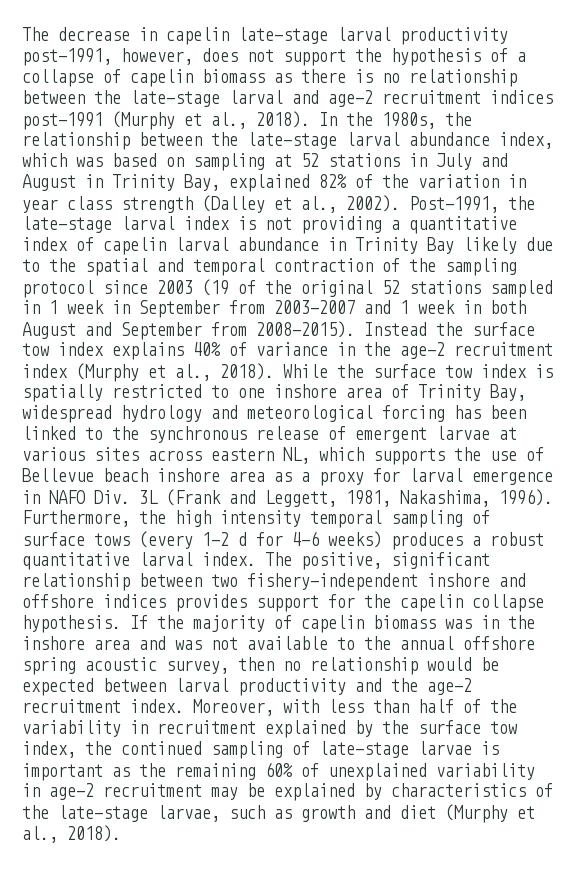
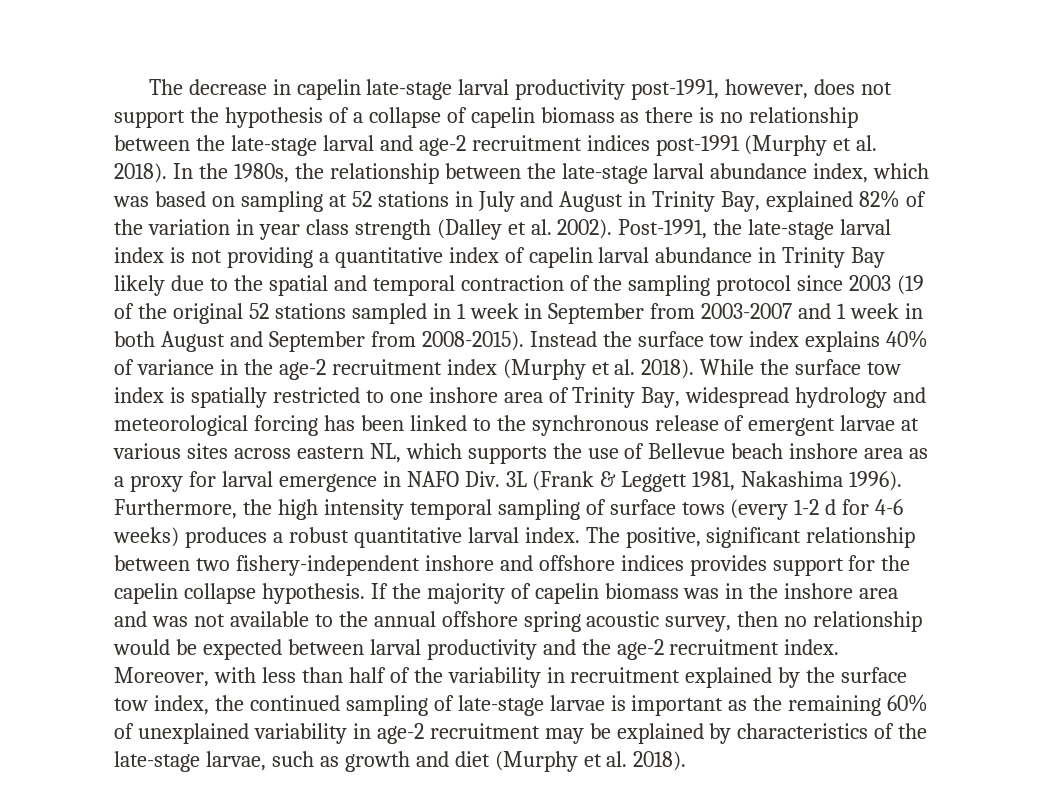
[211,112,247,129] al., -> [856,135,878,151] al.
[301,196,337,213] al., -> [530,219,552,235] al.
[175,364,211,381] al., -> [614,359,636,375] al.
[229,490,490,507] and Leggett, 1981, Nakashima, -> [600,471,844,492] & Leggett 1981, Nakashima
[22,826,58,843] al., -> [606,751,628,767] al.

